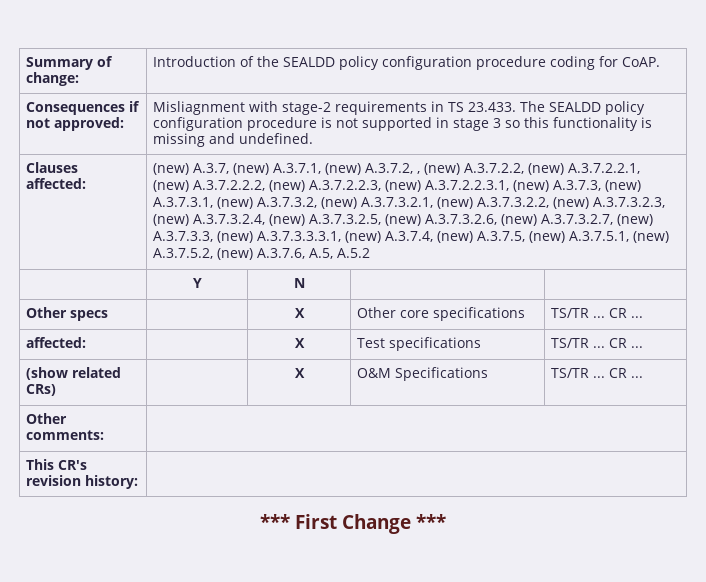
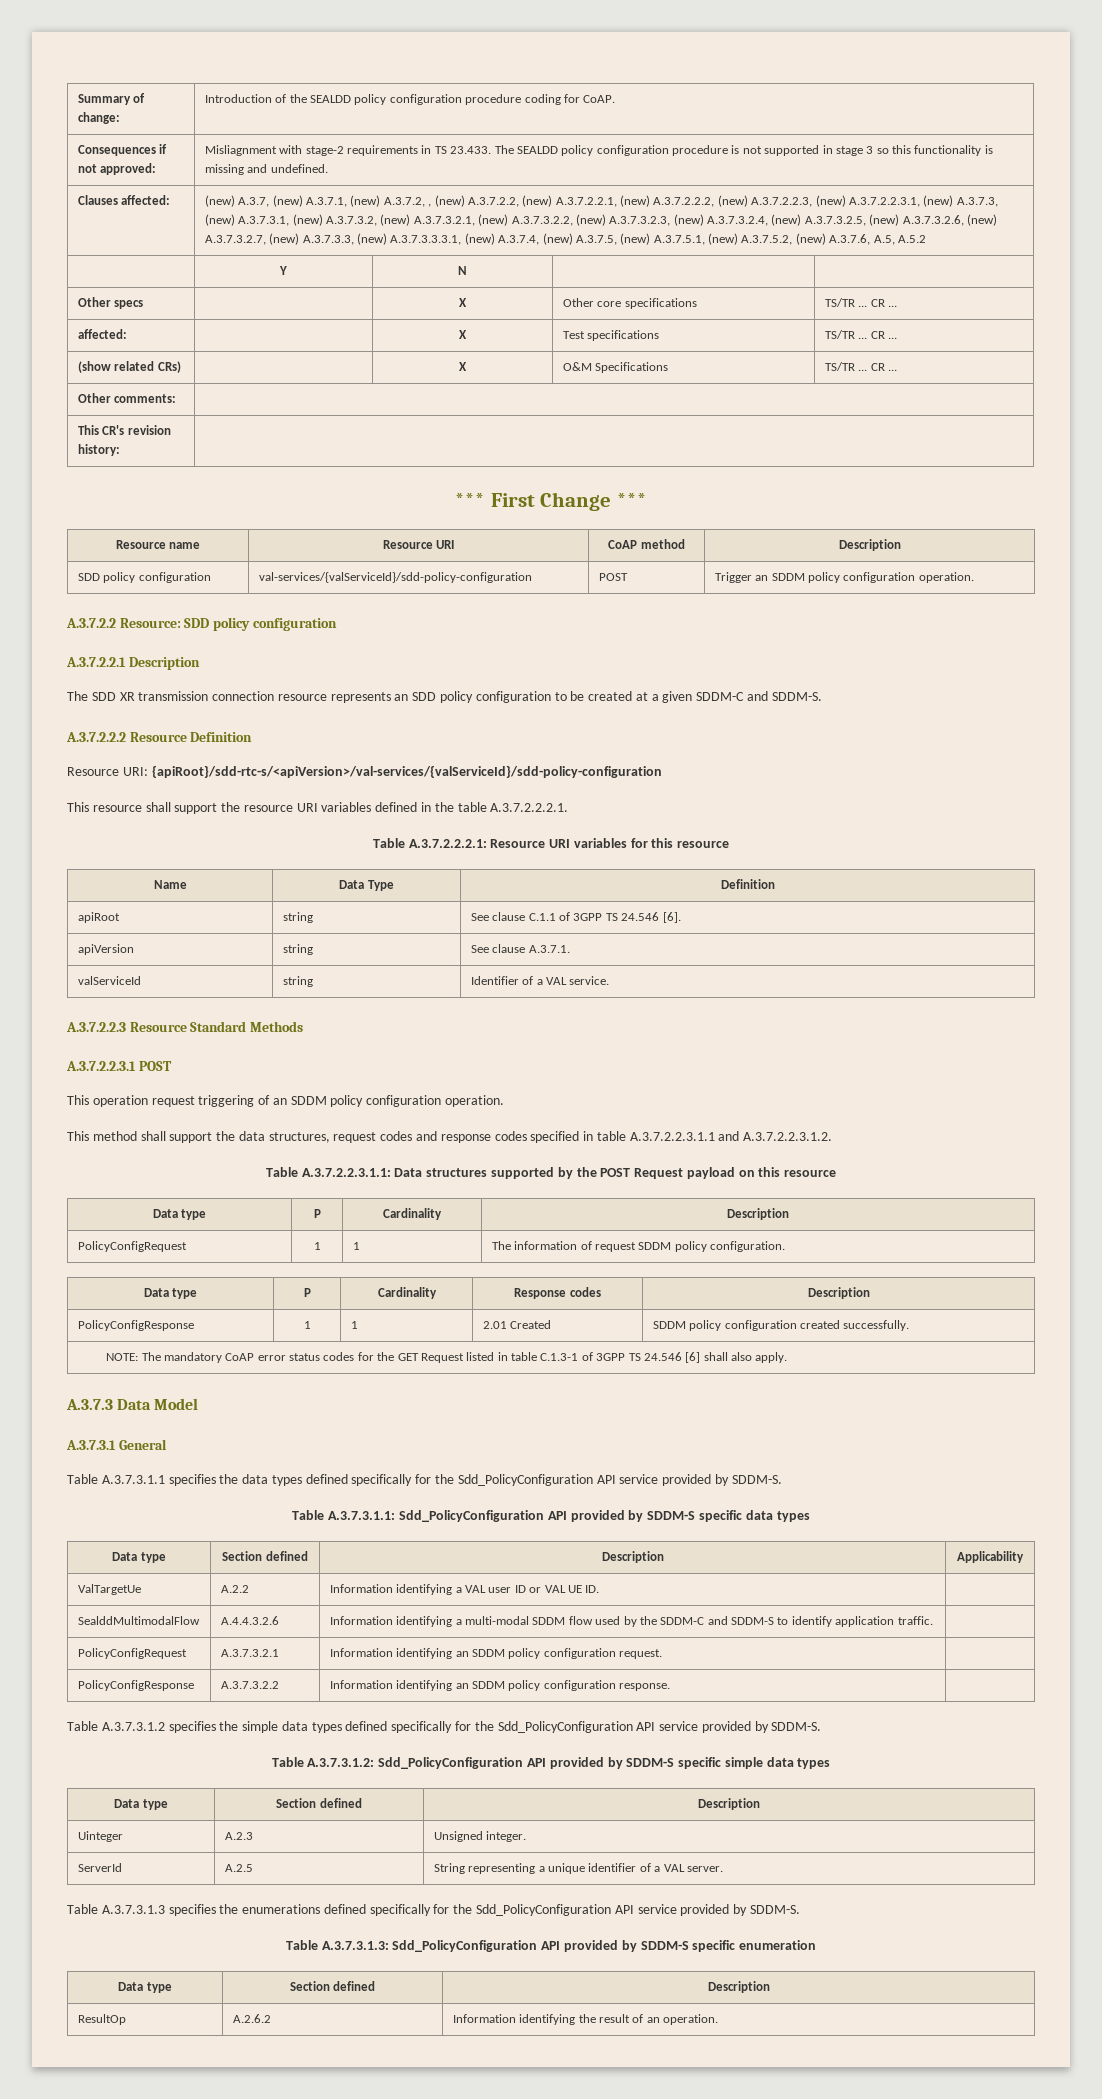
(447, 521) none -> [115,540,201,549] [382,540,455,549] [608,539,685,549] [838,539,901,551] [77,572,211,583] [258,572,532,583] [598,573,628,581] [714,572,974,583] [66,617,337,631] [66,657,200,670] [67,691,822,703] [66,732,253,742] [67,765,662,778] [67,802,569,814] [372,838,730,848] [153,880,187,889] [339,880,394,891] [720,879,775,889] [77,912,120,923] [282,912,313,923] [470,912,681,923] [77,944,134,955] [282,944,313,955] [470,944,570,953] [77,976,141,985] [282,976,313,987] [470,976,610,985] [66,1021,303,1032] [66,1061,172,1071] [67,1095,505,1107] [67,1131,833,1143] [265,1167,837,1179] [152,1209,207,1220] [313,1209,321,1218] [383,1208,442,1220] [727,1208,789,1220] [77,1241,187,1252] [313,1242,321,1250] [352,1242,360,1250] [491,1241,786,1252] [143,1288,198,1299] [303,1288,311,1297] [377,1287,437,1299] [514,1287,601,1299] [807,1287,870,1299] [77,1320,194,1331] [303,1321,311,1329] [350,1321,358,1329] [482,1320,552,1329] [652,1320,910,1331] [106,1352,788,1363] [66,1398,199,1410] [66,1439,167,1450] [67,1474,782,1486] [292,1510,810,1522] [112,1552,166,1563] [222,1551,308,1561] [601,1551,664,1563] [957,1551,1024,1563] [77,1584,141,1595] [220,1585,249,1593] [329,1584,600,1595] [77,1616,200,1625] [220,1616,279,1625] [329,1616,933,1627] [77,1648,187,1659] [220,1649,279,1657] [329,1648,663,1659] [77,1680,194,1691] [220,1681,279,1689] [329,1680,671,1691] [67,1721,822,1733] [271,1757,831,1769] [114,1799,168,1810] [276,1798,362,1808] [698,1798,760,1810] [77,1831,123,1842] [224,1832,253,1840] [433,1831,527,1842] [77,1863,122,1872] [224,1864,253,1872] [433,1863,723,1874] [67,1904,800,1916] [285,1940,817,1952] [118,1982,172,1993] [289,1981,376,1991] [707,1981,770,1993] [77,2014,126,2025] [232,2014,271,2023] [452,2014,719,2025] // Resource name | Resource URI | CoAP method | Description // SDD policy configuration | val-services/{valServiceId}/sdd-policy-configuration | POST | Trigger an SDDM policy configuration operation. // A.3.7.2.2 Resource: SDD policy configuration // A.3.7.2.2.1 Description // The SDD XR transmission connection resource represents an SDD policy configuration to be created at a given SDDM-C and SDDM-S. // A.3.7.2.2.2 Resource Definition // Resource URI: {apiRoot}/sdd-rtc-s/<apiVersion>/val-services/{valServiceId}/sdd-policy-configuration // This resource shall support the resource URI variables defined in the table A.3.7.2.2.2.1. // Table A.3.7.2.2.2.1: Resource URI variables for this resource // Name | Data Type | Definition // apiRoot | string | See clause C.1.1 of 3GPP TS 24.546 [6]. // apiVersion | string | See clause A.3.7.1. // valServiceId | string | Identifier of a VAL service. // A.3.7.2.2.3 Resource Standard Methods // A.3.7.2.2.3.1 POST // This operation request triggering of an SDDM policy configuration operation. // This method shall support the data structures, request codes and response codes specified in table A.3.7.2.2.3.1.1 and A.3.7.2.2.3.1.2. // Table A.3.7.2.2.3.1.1: Data structures supported by the POST Request payload on this resource // Data type | P | Cardinality | Description // PolicyConfigRequest | 1 | 1 | The information of request SDDM policy configuration. // Data type | P | Cardinality | Response codes | Description // PolicyConfigResponse | 1 | 1 | 2.01 Created | SDDM policy configuration created successfully. // NOTE: The mandatory CoAP error status codes for the GET Request listed in table C.1.3-1 of 3GPP TS 24.546 [6] shall also apply. // A.3.7.3 Data Model // A.3.7.3.1 General // Table A.3.7.3.1.1 specifies the data types defined specifically for the Sdd_PolicyConfiguration API service provided by SDDM-S. // Table A.3.7.3.1.1: Sdd_PolicyConfiguration API provided by SDDM-S specific data types // Data type | Section defined | Description | Applicability // ValTargetUe | A.2.2 | Information identifying a VAL user ID or VAL UE ID. | // SealddMultimodalFlow | A.4.4.3.2.6 | Information identifying a multi-modal SDDM flow used by the SDDM-C and SDDM-S to identify application traffic. | // PolicyConfigRequest | A.3.7.3.2.1 | Information identifying an SDDM policy configuration request. | // PolicyConfigResponse | A.3.7.3.2.2 | Information identifying an SDDM policy configuration response. | // Table A.3.7.3.1.2 specifies the simple data types defined specifically for the Sdd_PolicyConfiguration API service provided by SDDM-S. // Table A.3.7.3.1.2: Sdd_PolicyConfiguration API provided by SDDM-S specific simple data types // Data type | Section defined | Description // Uinteger | A.2.3 | Unsigned integer. // ServerId | A.2.5 | String representing a unique identifier of a VAL server. // Table A.3.7.3.1.3 specifies the enumerations defined specifically for the Sdd_PolicyConfiguration API service provided by SDDM-S. // Table A.3.7.3.1.3: Sdd_PolicyConfiguration API provided by SDDM-S specific enumeration // Data type | Section defined | Description // ResultOp | A.2.6.2 | Information identifying the result of an operation.

